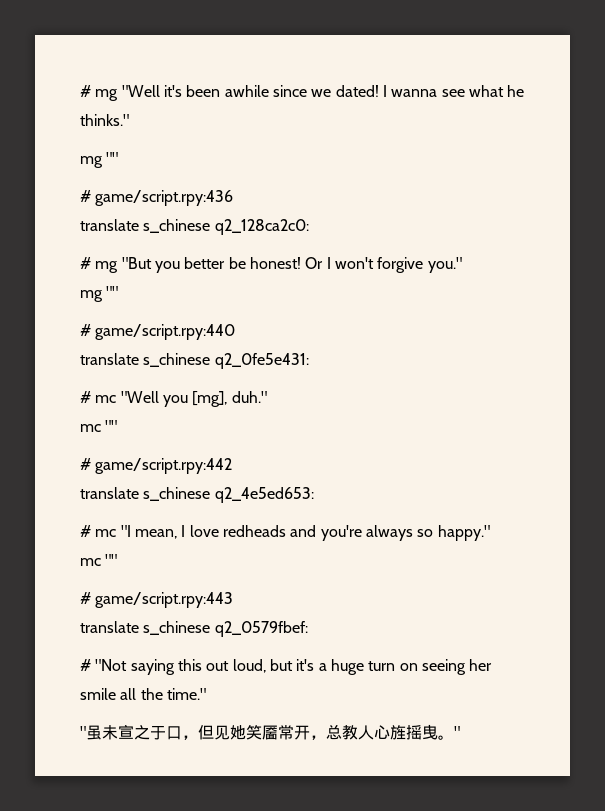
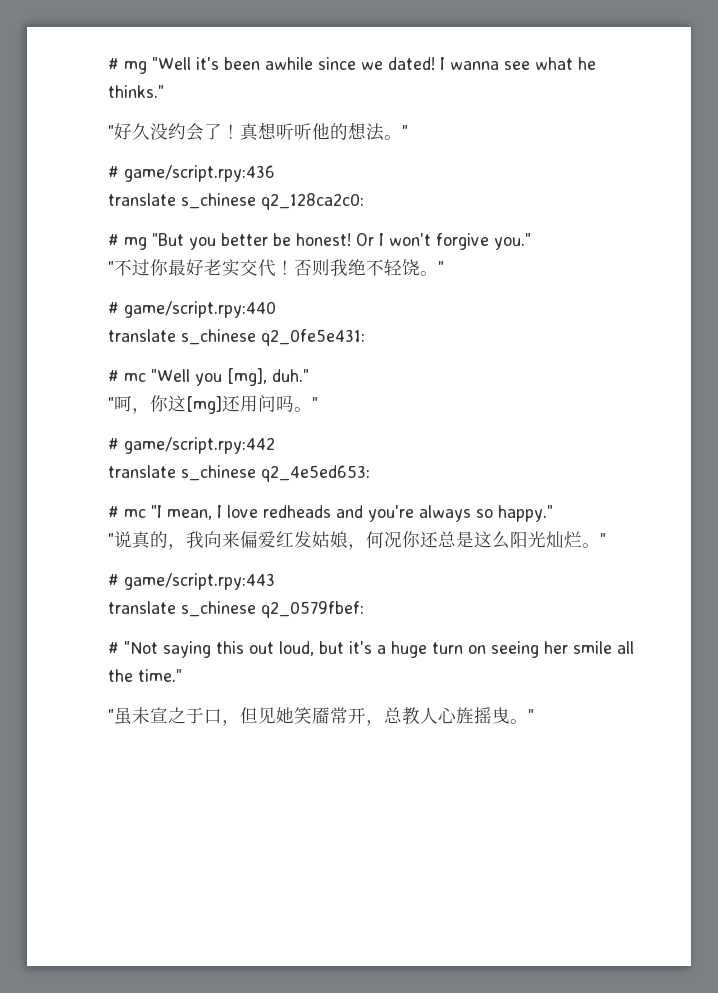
[80,152,119,168] mg "" -> [108,122,408,141] "好久没约会了！真想听听他的想法。"
[80,286,119,302] mg "" -> [108,259,444,277] "不过你最好老实交代！否则我绝不轻饶。"
[80,420,118,432] mc "" -> [108,395,318,414] "呵，你这[mg]还用问吗。"
[80,554,118,566] mc "" -> [108,531,606,550] "说真的，我向来偏爱红发姑娘，何况你还总是这么阳光灿烂。"

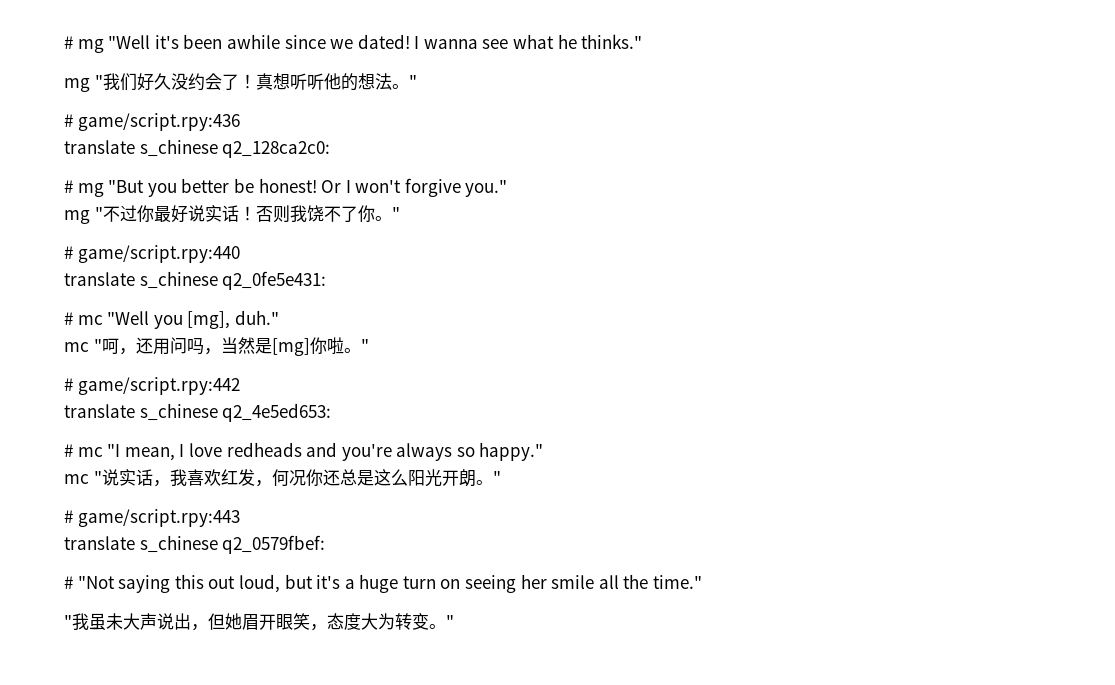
[108,125,114,138] " -> [64,73,137,92] mg "我们
(531, 241) none -> [64,210,90,224] mg
[204,259,420,277] 老实交代！否则我绝不轻饶 -> [187,205,375,223] 说实话！否则我饶不了你
(309, 375) none -> [64,342,89,352] mc
[150,395,294,414] 你这[mg]还用问吗 -> [135,337,344,356] 还用问吗，当然是[mg]你啦
[108,531,348,550] "说真的，我向来偏爱红发姑娘 -> [64,469,255,487] mc "说实话，我喜欢红发
[546,531,582,548] 灿烂 -> [441,469,476,487] 开朗
[114,707,510,726] 虽未宣之于口，但见她笑靥常开，总教人心旌摇曳 -> [72,613,429,631] 我虽未大声说出，但她眉开眼笑，态度大为转变

